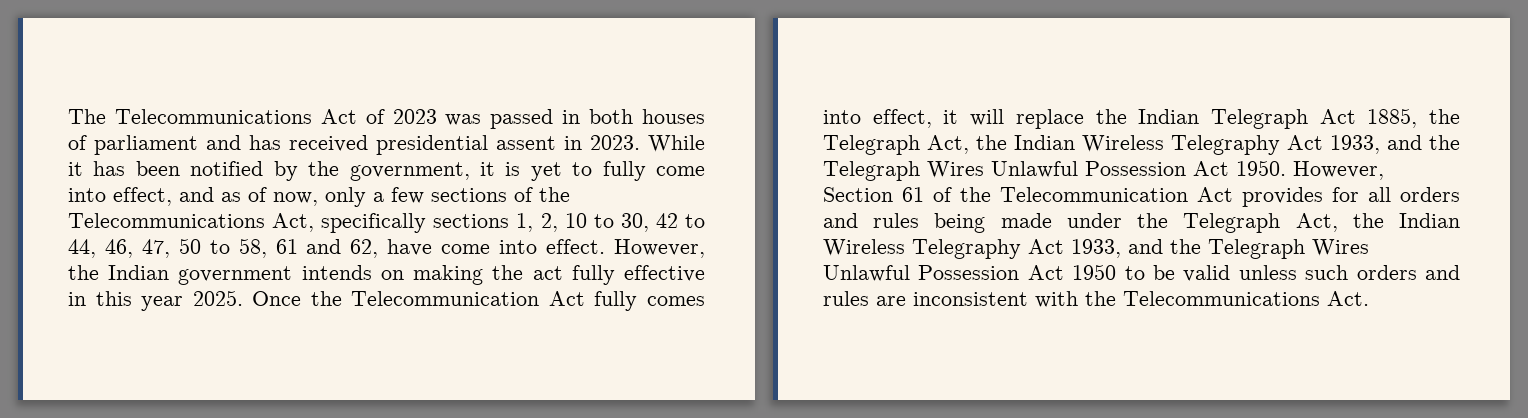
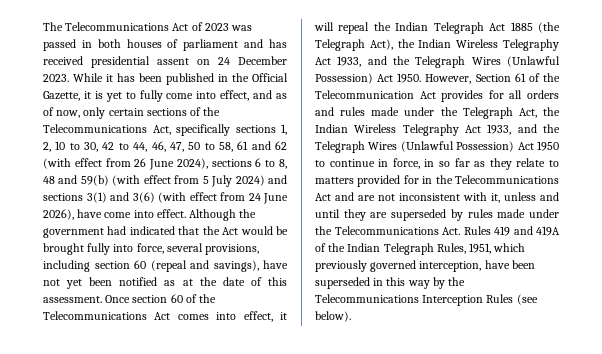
[564,136,582,150] in -> [197,56,287,65] on 24 December
[190,161,470,181] notified by the government, -> [166,73,288,85] [43,91,80,101] published in the Official Gazette,
[373,187,424,204] a few -> [108,108,144,116] certain
[350,239,705,258] [68,265,705,285] [68,290,638,311] 62, have come into effect. However, the Indian government intends on making the act fully effective in this year 2025. Once the Telecommunication Act fully -> [275,141,287,150] [43,158,287,170] [43,175,287,187] [43,192,288,204] [43,209,257,221] [43,226,288,238] [43,243,260,255] [43,260,288,272] [43,277,287,289] [43,294,217,303] [43,311,171,320] 62 (with effect from 26 June 2024), sections 6 to 8, 48 and 59(b) (with effect from 5 July 2024) and sections 3(1) and 3(6) (with effect from 24 June 2026), have come into effect. Although the government had indicated that the Act would be brought fully into force, several provisions, including section 60 (repeal and savings), have not yet been notified as at the date of this assessment. Once section 60 of the Telecommunications Act
[1015,109,1084,129] replace -> [338,22,370,34] repeal
[1367,108,1460,128] [823,135,969,155] 1885, the Telegraph Act, -> [510,22,560,33] [315,39,393,51] 1885 (the Telegraph Act),
[991,161,1186,178] Unlawful Possession -> [507,56,560,67] [315,73,373,84] (Unlawful Possession)
[934,213,986,233] being -> (366, 111) none
[823,265,1020,282] Unlawful Possession -> [400,141,515,152] (Unlawful Possession)
[1153,265,1460,282] [823,291,1369,308] be valid unless such orders and rules are inconsistent with the Telecommunications Act. -> [329,158,559,170] [315,175,559,187] [315,192,559,203] [315,209,559,221] [315,226,560,236] [315,243,526,255] [315,260,535,272] [315,277,466,289] [315,294,538,306] [315,311,351,322] continue in force, in so far as they relate to matters provided for in the Telecommunications Act and are not inconsistent with it, unless and until they are superseded by rules made under the Telecommunications Act. Rules 419 and 419A of the Indian Telegraph Rules, 1951, which previously governed interception, have been superseded in this way by the Telecommunications Interception Rules (see below).

